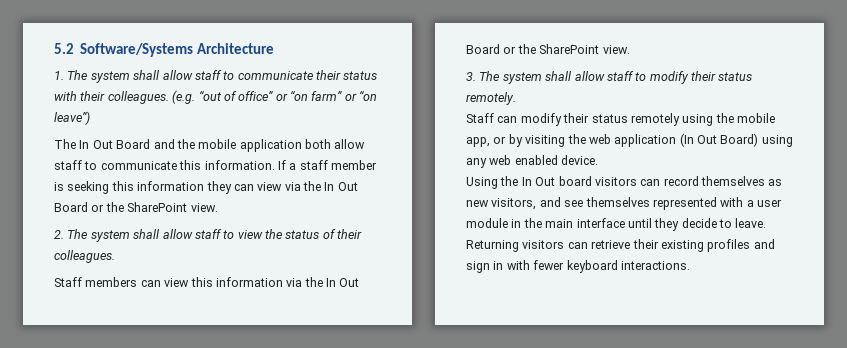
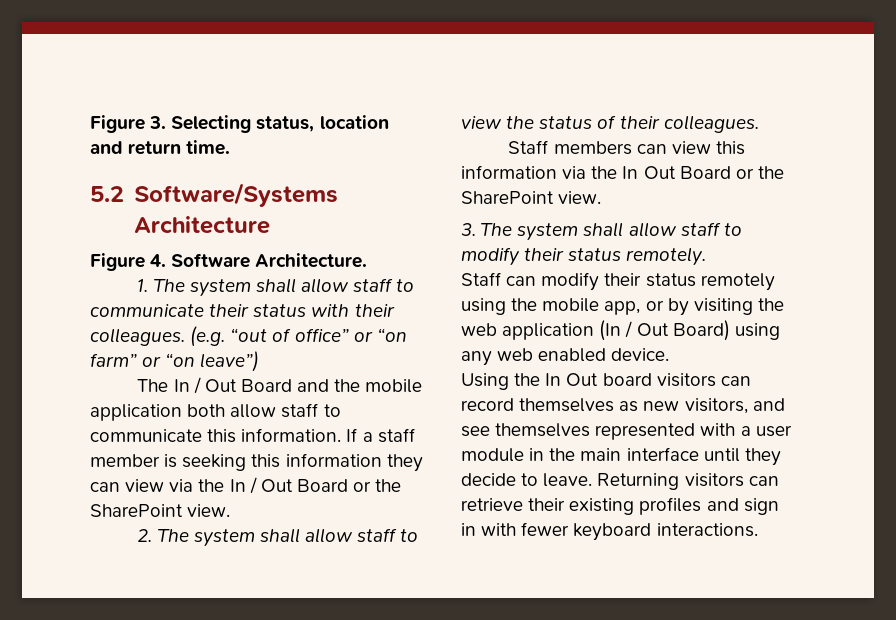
(54, 48) none -> [90,115,389,133] [90,140,231,155] Figure 3. Selecting status, location and return time. //
(275, 48) none -> [90,253,368,271] // Figure 4. Software Architecture.
(90, 144) none -> [193,377,201,394] /
(335, 186) none -> [249,477,257,494] /
(694, 140) none -> [625,321,633,338] /

